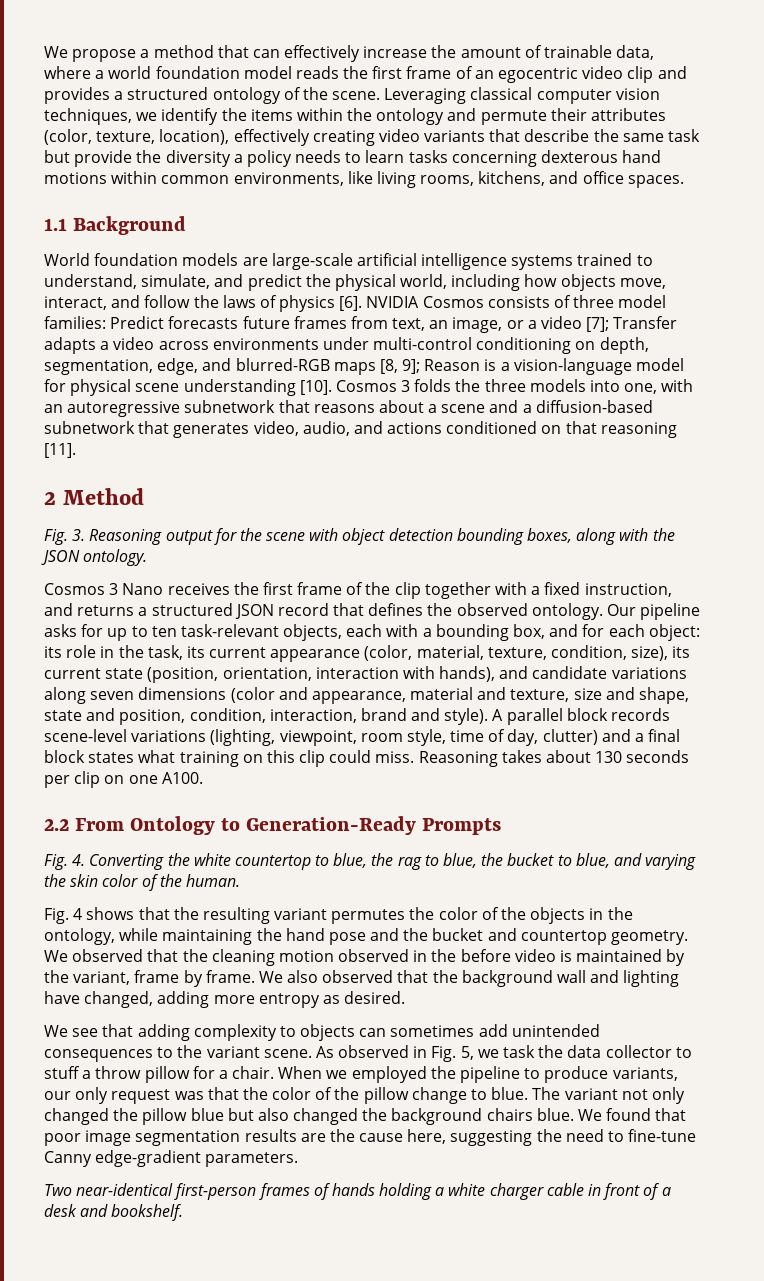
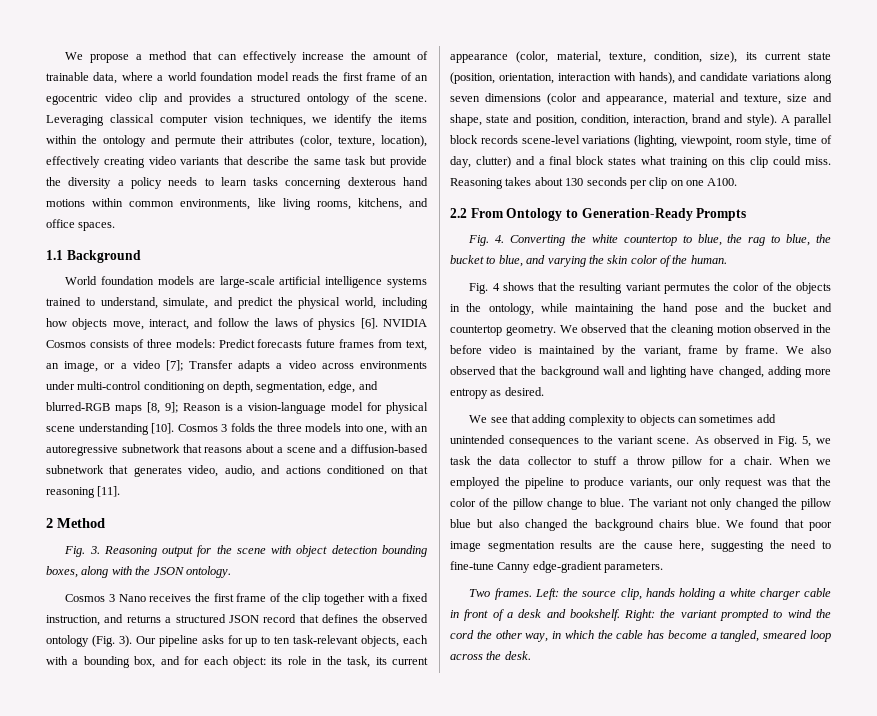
[618,295,667,308] [44,316,106,329] model families: -> [175,339,215,348] models:
[531,603,603,620] ontology. -> [46,635,132,647] ontology (Fig. 3).
[76,1183,331,1200] near-identical first-person frames of -> [494,588,642,600] frames. Left: the source clip,
(184, 1212) none -> [624,609,832,621] [450,630,831,642] [450,651,531,660] Right: the variant prompted to wind the cord the other way, in which the cable has become a tangled, smeared loop across the desk.

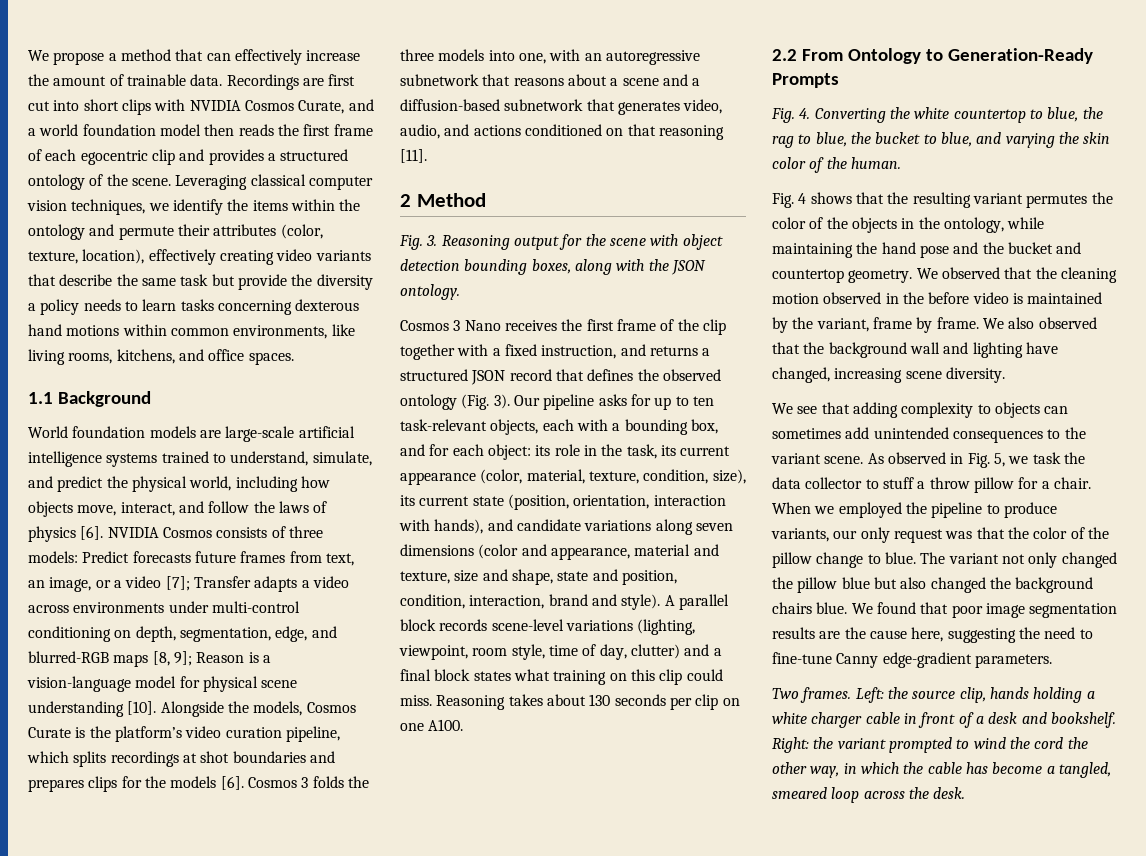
[93,72,153,84] data, where -> [190,74,356,90] [28,99,374,115] data. Recordings are first cut into short clips with NVIDIA Cosmos Curate, and
(289, 76) none -> [204,124,235,136] then
[415,75,429,81] [46,93,132,105] an egocentric video -> [45,149,148,165] each egocentric
(174, 428) none -> [160,701,356,717] [28,726,340,742] [27,751,335,767] [28,776,244,792] Alongside the models, Cosmos Curate is the platform’s video curation pipeline, which splits recordings at shot boundaries and prepares clips for the models [6].
[767,366,831,378] [450,387,544,399] adding more entropy as desired. -> [834,367,1005,383] increasing scene diversity.

